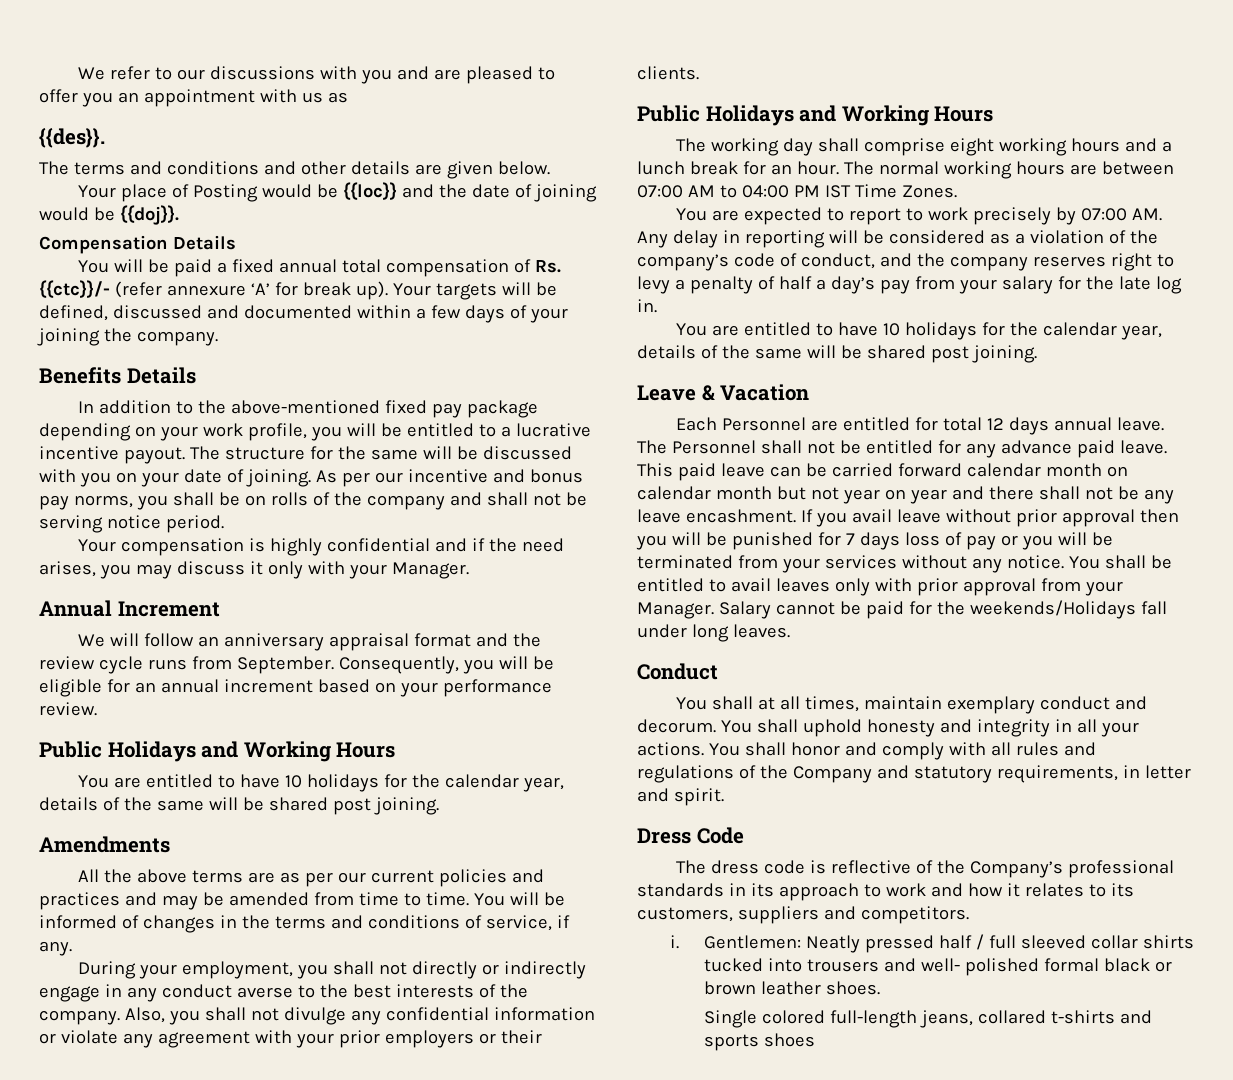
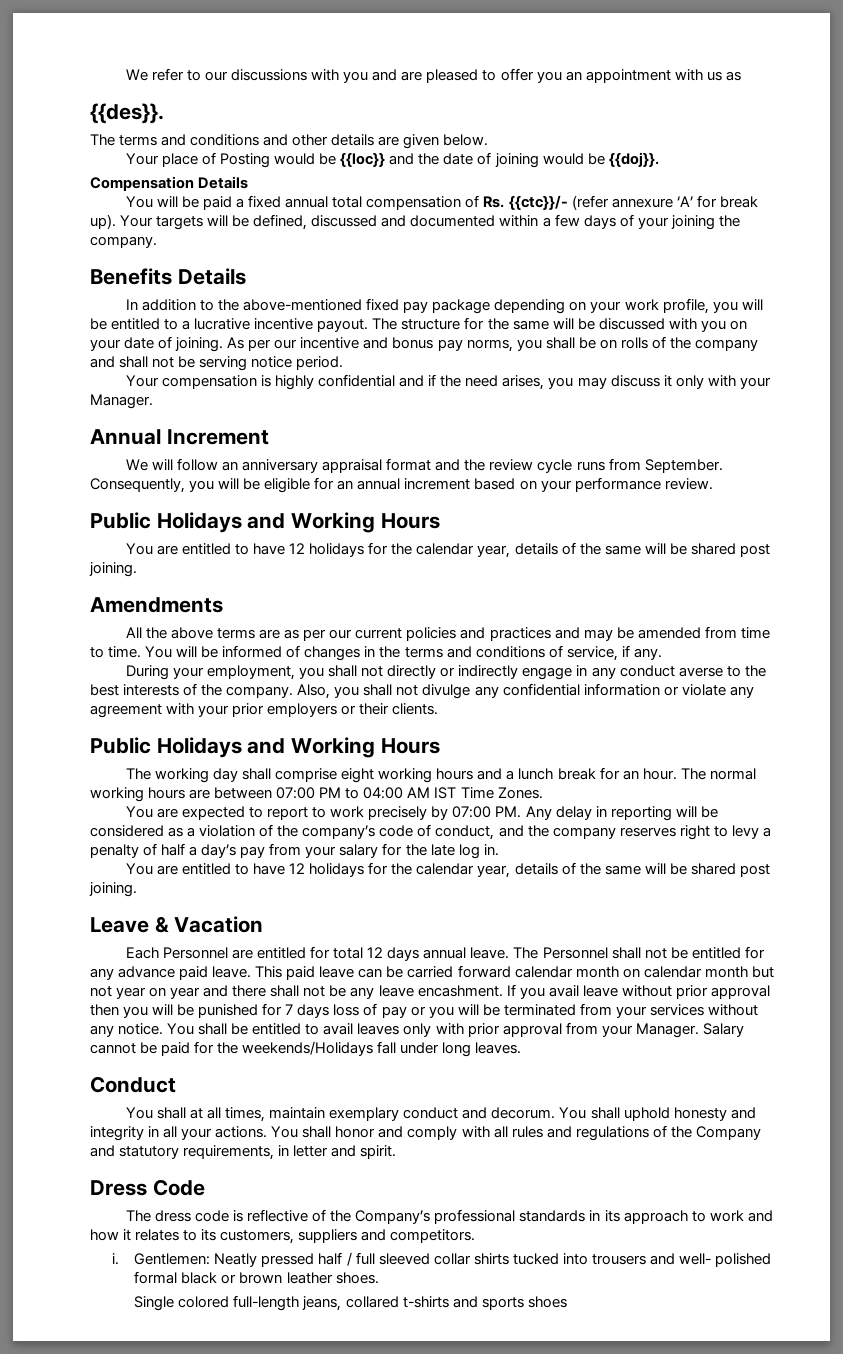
[284,775,302,788] 10 -> [289,543,306,554] 12
[687,185,715,197] AM -> [319,787,342,798] PM
[793,185,820,197] PM -> [407,787,431,798] AM
[1131,208,1162,221] AM. -> [495,806,522,818] PM.
[882,323,900,336] 10 -> [289,863,306,874] 12

